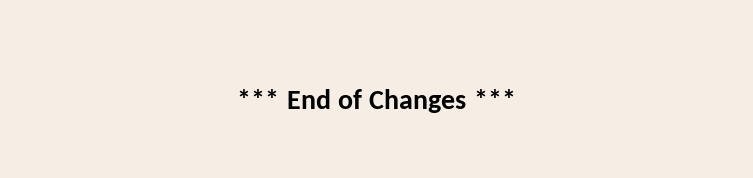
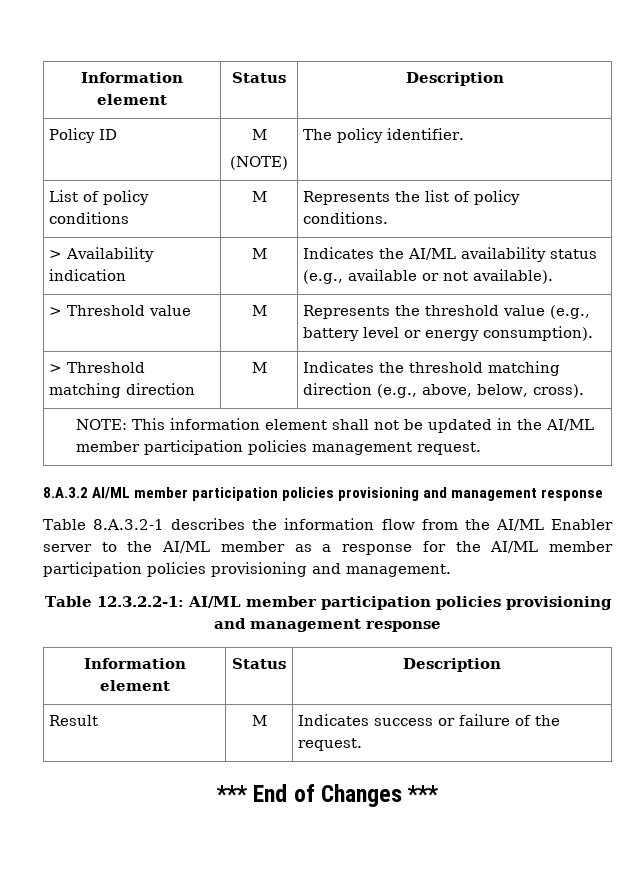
(237, 99) none -> [81,72,183,83] [97,94,167,105] [232,72,286,83] [405,72,504,86] [49,128,118,143] [251,129,267,140] [230,156,288,170] [303,128,465,143] [49,190,150,205] [49,212,130,224] [251,191,267,202] [303,190,521,205] [303,212,389,224] [49,247,155,262] [49,269,127,281] [251,248,267,259] [303,247,598,262] [303,269,554,284] [49,305,192,316] [251,305,267,316] [303,305,591,319] [303,326,594,341] [49,362,146,373] [49,383,196,398] [251,362,267,373] [303,361,561,376] [303,383,585,398] [76,418,595,433] [76,440,482,455] [43,487,604,501] [43,518,613,531] [43,541,614,555] [43,562,451,577] [44,596,612,610] [214,618,441,632] [83,658,186,669] [99,680,170,691] [232,658,286,669] [403,658,501,672] [49,715,99,726] [251,715,267,726] [298,714,561,726] [298,738,363,751] Information element | Status | Description // Policy ID | M // (NOTE) | The policy identifier. // List of policy conditions | M | Represents the list of policy conditions. // > Availability indication | M | Indicates the AI/ML availability status (e.g., available or not available). // > Threshold value | M | Represents the threshold value (e.g., battery level or energy consumption). // > Threshold matching direction | M | Indicates the threshold matching direction (e.g., above, below, cross). // NOTE: This information element shall not be updated in the AI/ML member participation policies management request. // 8.A.3.2 AI/ML member participation policies provisioning and management response // Table 8.A.3.2-1 describes the information flow from the AI/ML Enabler server to the AI/ML member as a response for the AI/ML member participation policies provisioning and management. // Table 12.3.2.2-1: AI/ML member participation policies provisioning and management response // Information element | Status | Description // Result | M | Indicates success or failure of the request. //

